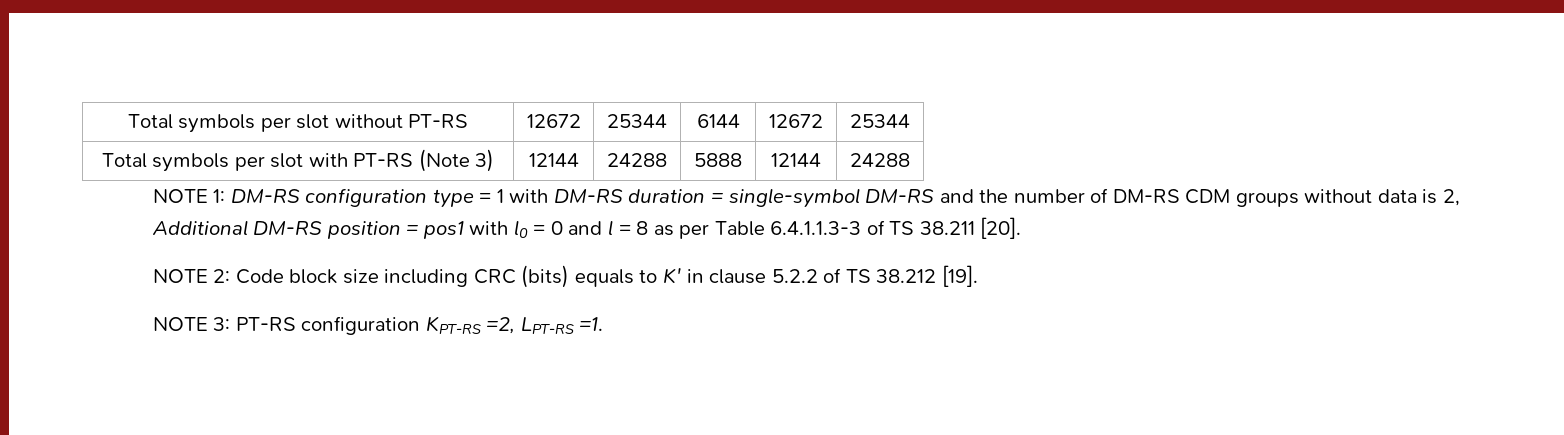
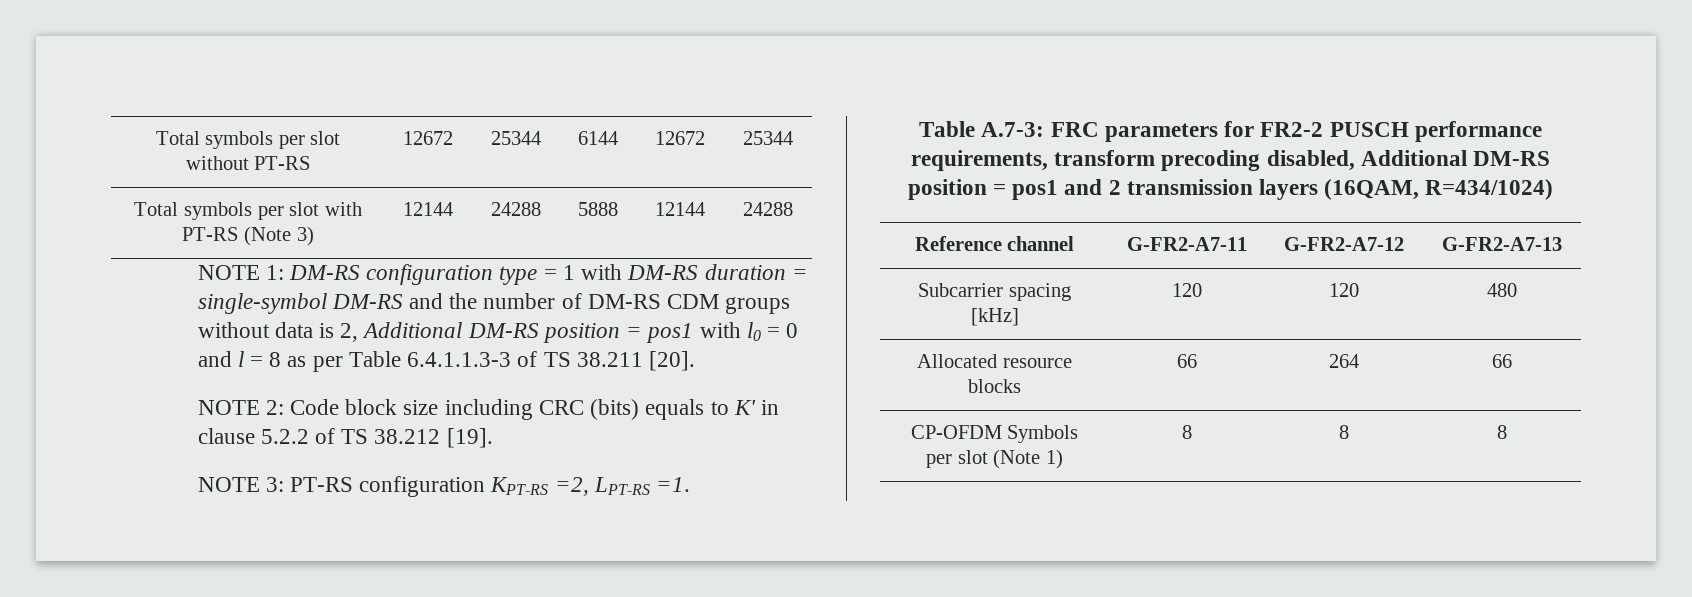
(604, 324) none -> [919,121,1542,142] [910,150,1551,171] [907,179,1554,200] [914,236,1075,251] [1127,237,1247,251] [1284,237,1404,251] [1441,237,1562,251] [918,283,1071,301] [970,308,1019,326] [1172,283,1202,297] [1329,283,1359,297] [1486,283,1517,297] [917,354,1072,368] [968,379,1021,393] [1177,354,1197,368] [1329,354,1359,368] [1491,354,1512,368] [910,425,1079,443] [926,449,1063,469] [1182,425,1192,439] [1339,425,1349,439] [1496,425,1507,439] // Table A.7-3: FRC parameters for FR2-2 PUSCH performance requirements, transform precoding disabled, Additional DM-RS position = pos1 and 2 transmission layers (16QAM, R=434/1024) // Reference channel | G-FR2-A7-11 | G-FR2-A7-12 | G-FR2-A7-13 // Subcarrier spacing [kHz] | 120 | 120 | 480 // Allocated resource blocks | 66 | 264 | 66 // CP-OFDM Symbols per slot (Note 1) | 8 | 8 | 8

